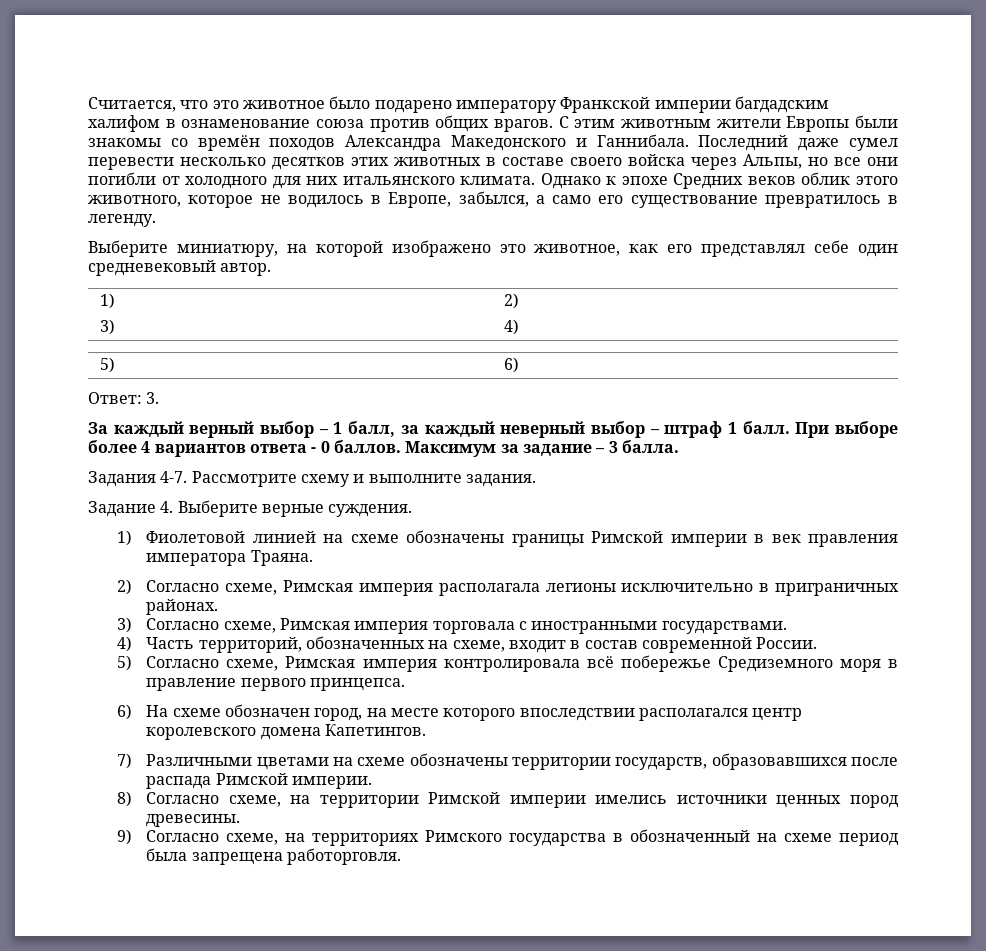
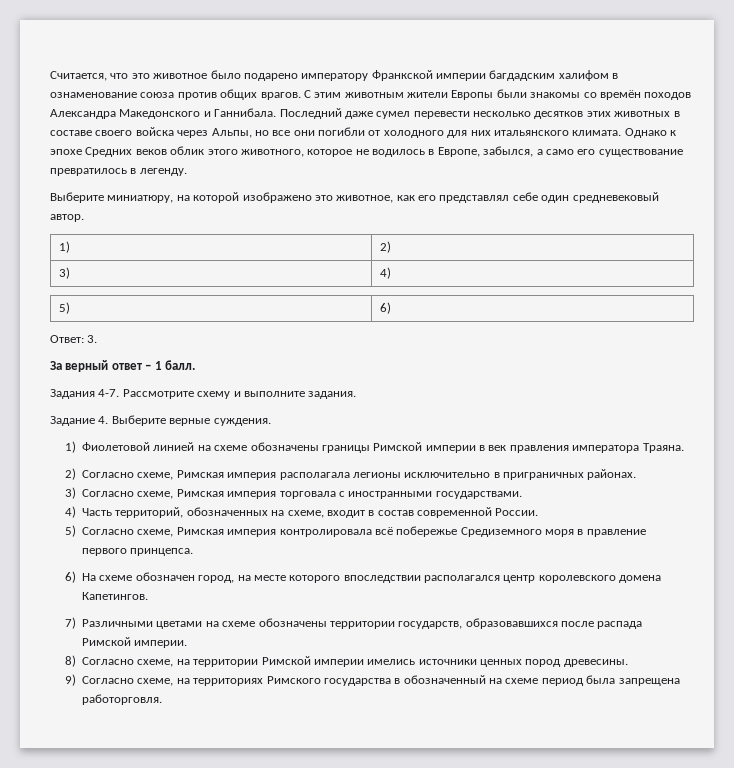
[113,421,898,438] [88,440,679,457] каждый верный выбор – 1 балл, за каждый неверный выбор – штраф 1 балл. При выборе более 4 вариантов ответа - 0 баллов. Максимум за задание – 3 балла. -> [65,360,195,372] верный ответ – 1 балл.

